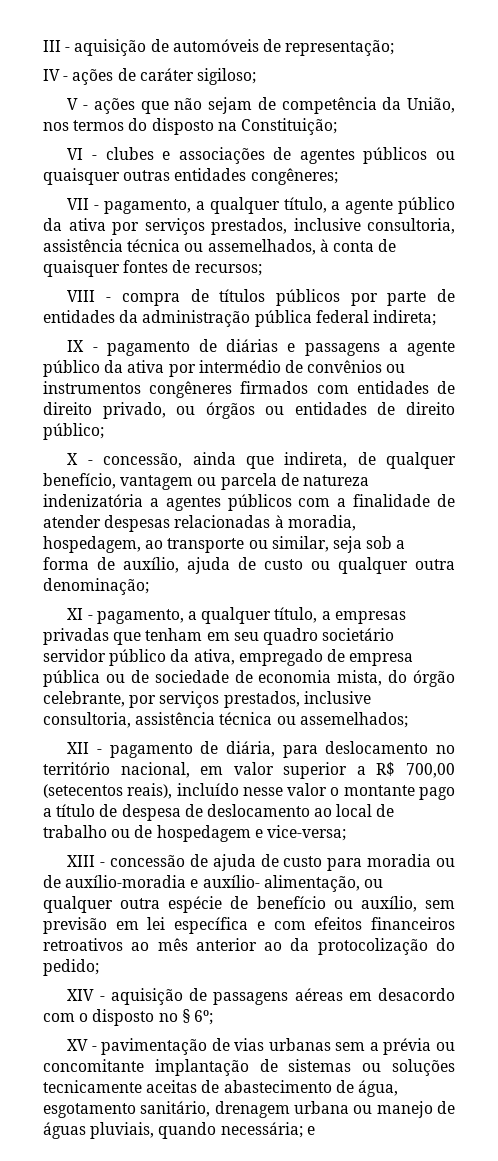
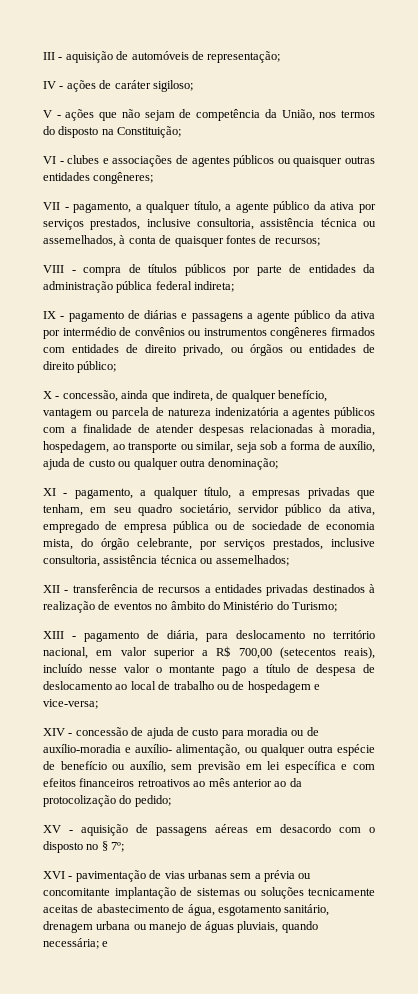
[145,628,203,641] tenham -> [43,504,83,516] tenham,
[322,628,395,641] societário -> [179,504,231,516] societário,
(103, 751) none -> [72,584,375,596] [43,601,337,613] [43,631,76,639] transferência de recursos a entidades privadas destinados à realização de eventos no âmbito do Ministério do Turismo; // XIII -
[67,855,96,867] XIII -> [43,728,65,736] XIV
[67,989,95,1001] XIV -> [43,825,61,833] XV
[193,1010,213,1025] [67,1039,89,1051] 6º; // XV -> [111,842,125,852] [43,871,65,879] 7º; // XVI

